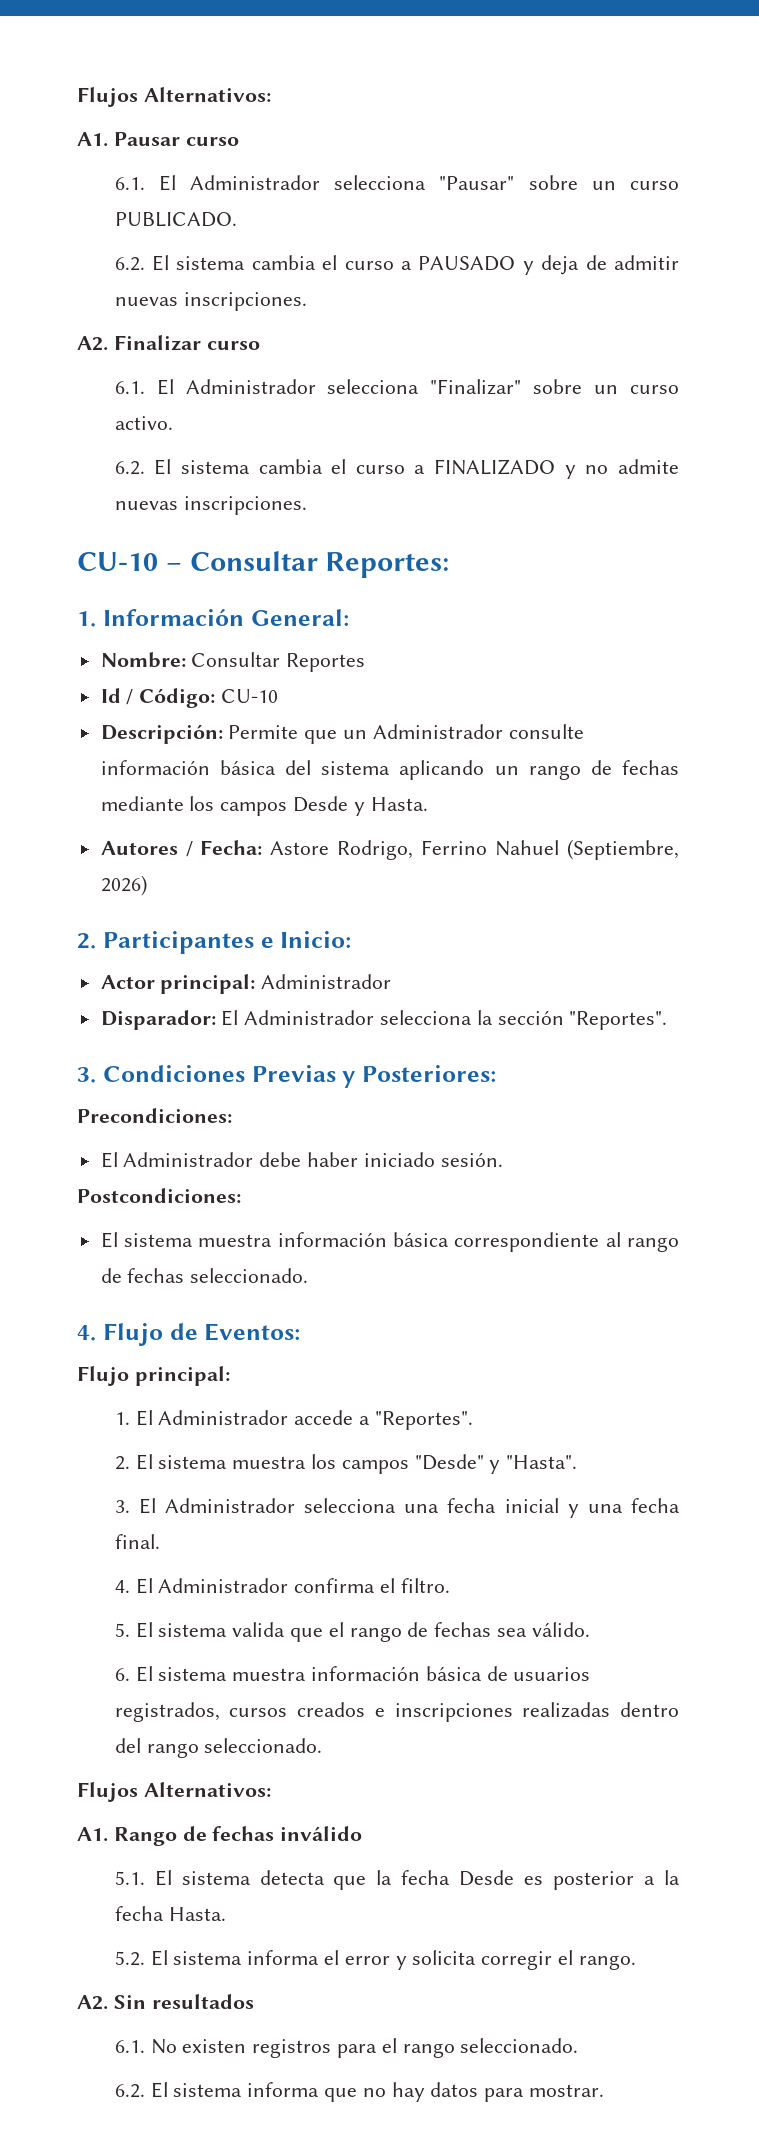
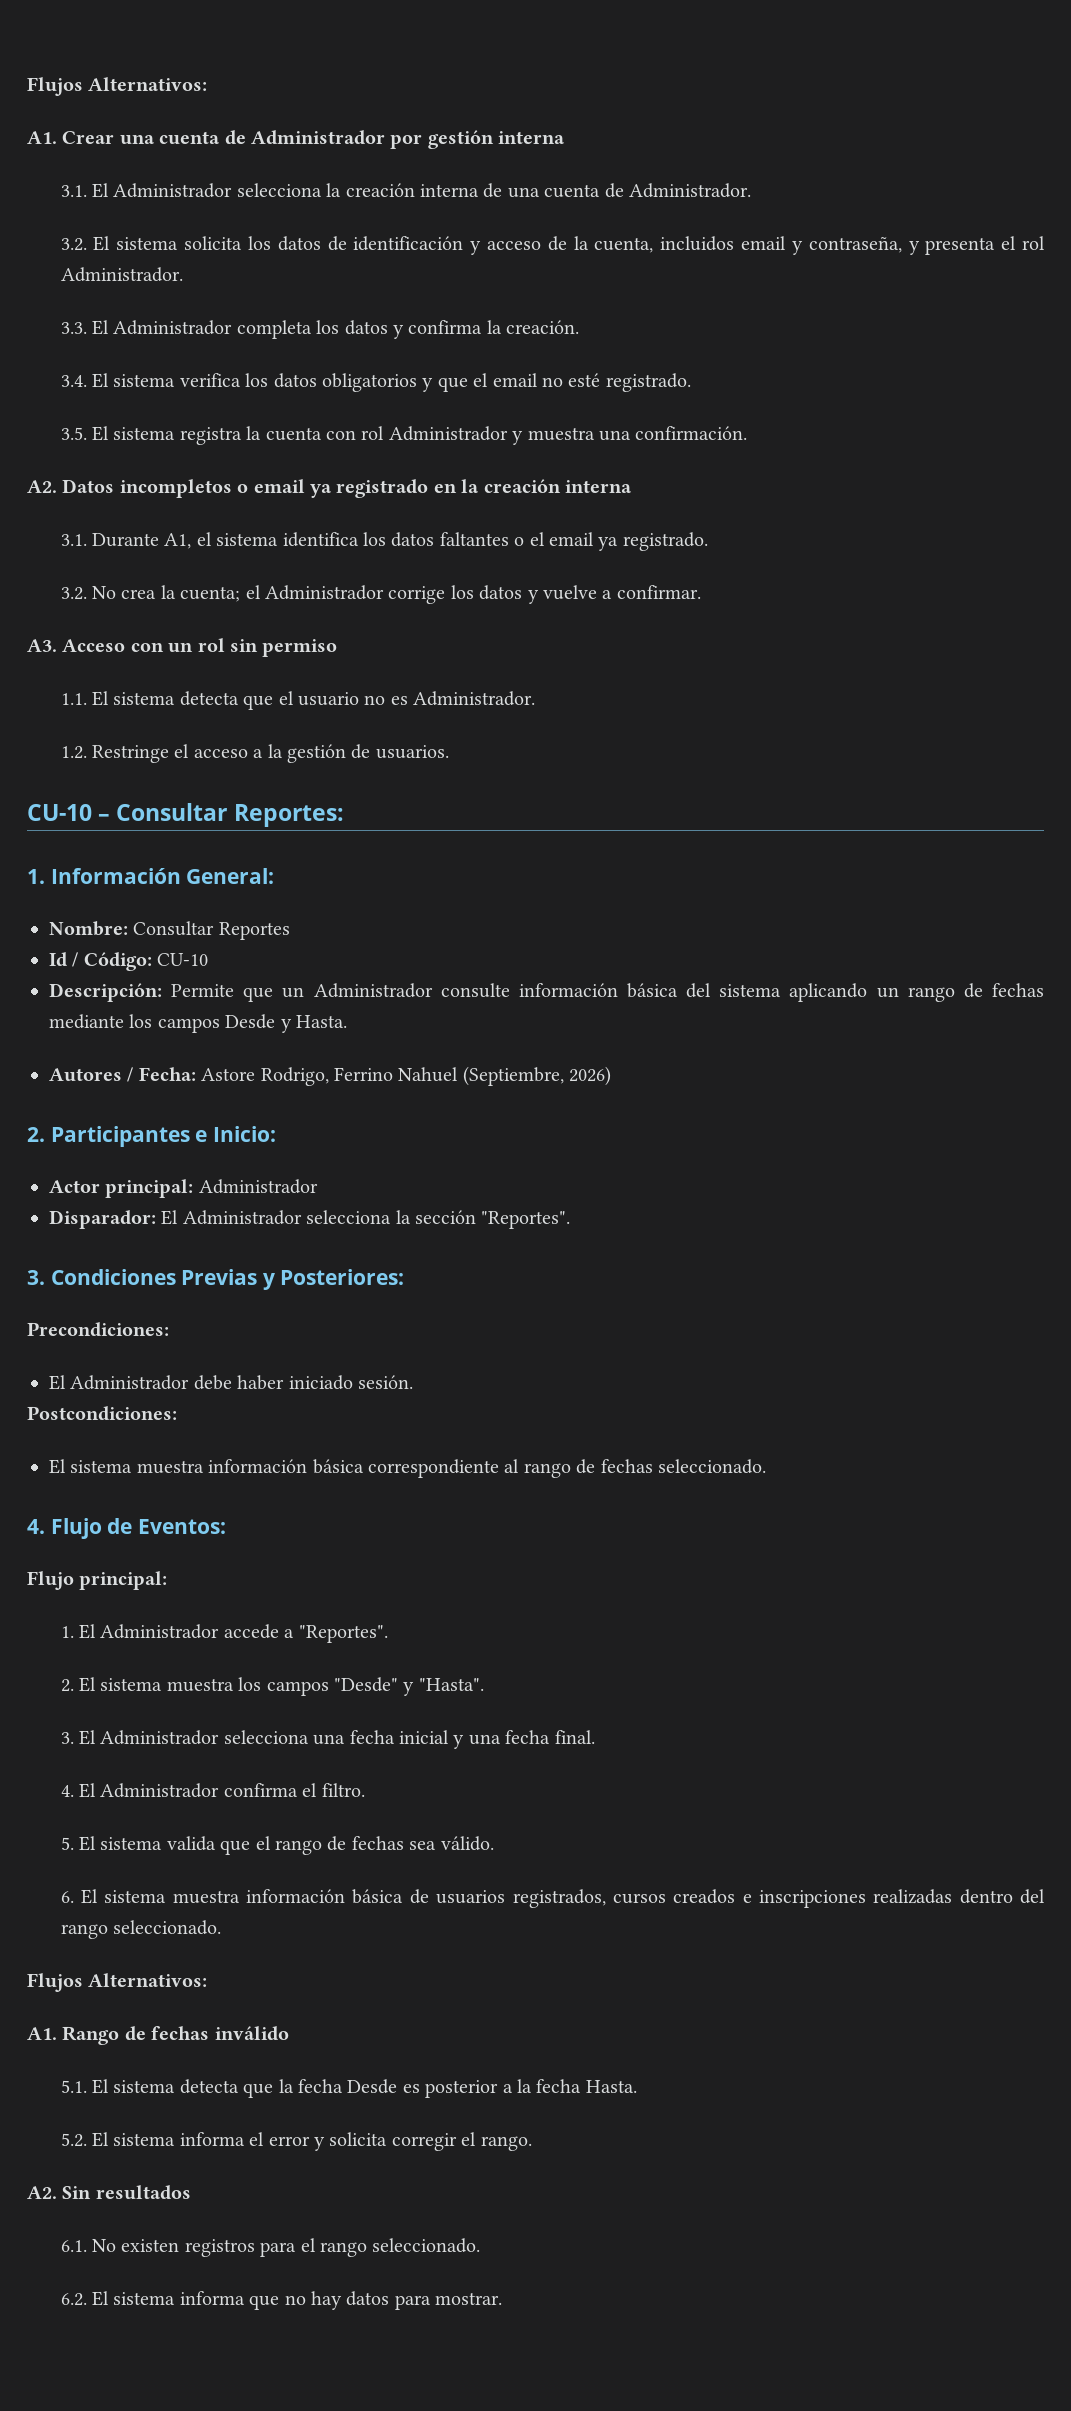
[77,87,271,107] [77,132,239,147] [114,175,680,191] [114,212,237,227] [114,255,679,275] [114,292,307,311] [77,335,260,351] [114,379,679,395] [114,416,173,430] [114,459,679,479] [114,496,307,515] Flujos Alternativos: // A1. Pausar curso // 6.1. El Administrador selecciona "Pausar" sobre un curso PUBLICADO. // 6.2. El sistema cambia el curso a PAUSADO y deja de admitir nuevas inscripciones. // A2. Finalizar curso // 6.1. El Administrador selecciona "Finalizar" sobre un curso activo. // 6.2. El sistema cambia el curso a FINALIZADO y no admite nuevas inscripciones. -> [27,77,208,96] [27,130,566,149] [60,183,752,198] [60,236,1045,255] [60,267,183,282] [60,320,580,339] [60,373,691,392] [60,426,748,445] [27,479,632,498] [60,532,708,551] [60,585,701,604] [27,638,338,657] [60,691,536,710] [60,744,449,763] Flujos Alternativos: // A1. Crear una cuenta de Administrador por gestión interna // 3.1. El Administrador selecciona la creación interna de una cuenta de Administrador. // 3.2. El sistema solicita los datos de identificación y acceso de la cuenta, incluidos email y contraseña, y presenta el rol Administrador. // 3.3. El Administrador completa los datos y confirma la creación. // 3.4. El sistema verifica los datos obligatorios y que el email no esté registrado. // 3.5. El sistema registra la cuenta con rol Administrador y muestra una confirmación. // A2. Datos incompletos o email ya registrado en la creación interna // 3.1. Durante A1, el sistema identifica los datos faltantes o el email ya registrado. // 3.2. No crea la cuenta; el Administrador corrige los datos y vuelve a confirmar. // A3. Acceso con un rol sin permiso // 1.1. El sistema detecta que el usuario no es Administrador. // 1.2. Restringe el acceso a la gestión de usuarios.

